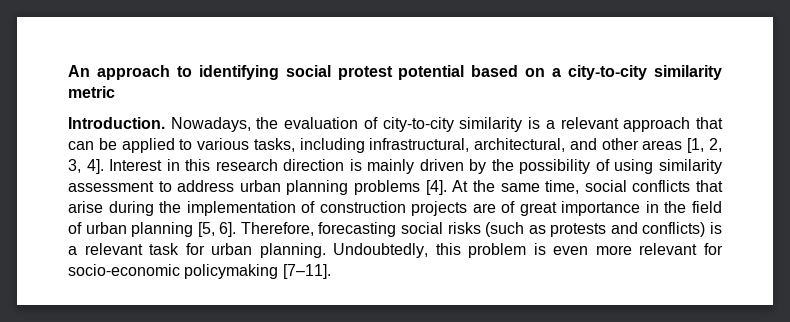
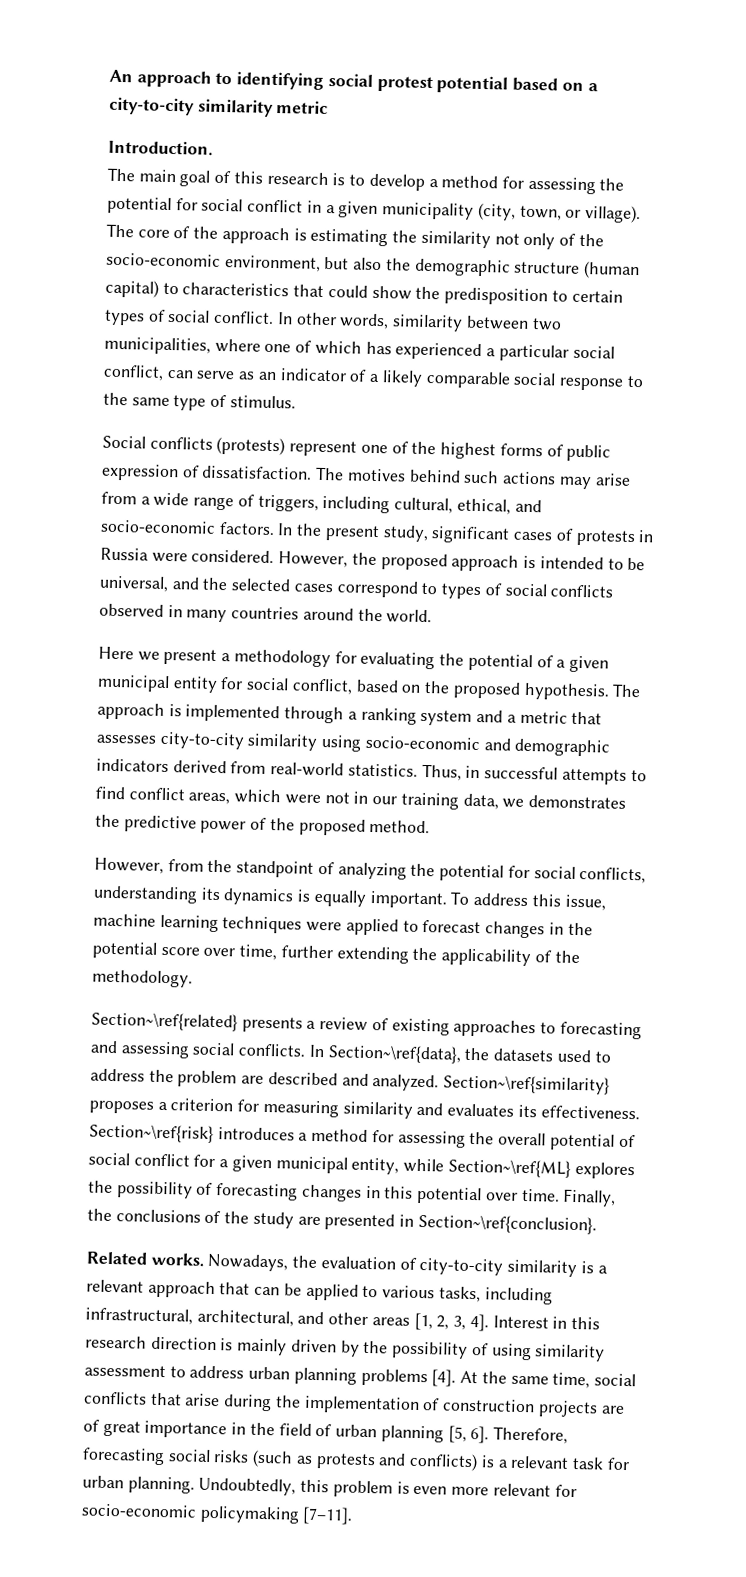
(165, 123) none -> [107,167,625,195] [107,196,641,224] [106,223,604,250] [106,252,641,280] [105,279,623,306] [104,309,562,332] [104,336,615,362] [103,364,644,391] [103,392,296,411] [102,435,612,462] [101,463,631,490] [101,491,542,515] [100,519,655,547] [100,547,646,572] [99,575,614,600] [99,603,433,624] [98,646,609,673] [97,674,642,701] [97,702,603,726] [96,731,611,757] [96,758,647,785] [95,786,626,810] [95,814,431,836] [94,857,647,884] [93,885,606,911] [93,913,593,939] [92,941,580,967] [92,969,193,988] [91,1011,642,1040] [90,1040,611,1064] [90,1068,611,1095] [89,1098,640,1120] [89,1123,636,1151] [88,1152,635,1180] [88,1180,617,1207] [87,1208,597,1235] [86,1251,204,1267] // The main goal of this research is to develop a method for assessing the potential for social conflict in a given municipality (city, town, or village). The core of the approach is estimating the similarity not only of the socio-economic environment, but also the demographic structure (human capital) to characteristics that could show the predisposition to certain types of social conflict. In other words, similarity between two municipalities, where one of which has experienced a particular social conflict, can serve as an indicator of a likely comparable social response to the same type of stimulus. // Social conflicts (protests) represent one of the highest forms of public expression of dissatisfaction. The motives behind such actions may arise from a wide range of triggers, including cultural, ethical, and socio-economic factors. In the present study, significant cases of protests in Russia were considered. However, the proposed approach is intended to be universal, and the selected cases correspond to types of social conflicts observed in many countries around the world. // Here we present a methodology for evaluating the potential of a given municipal entity for social conflict, based on the proposed hypothesis. The approach is implemented through a ranking system and a metric that assesses city-to-city similarity using socio-economic and demographic indicators derived from real-world statistics. Thus, in successful attempts to find conflict areas, which were not in our training data, we demonstrates the predictive power of the proposed method. // However, from the standpoint of analyzing the potential for social conflicts, understanding its dynamics is equally important. To address this issue, machine learning techniques were applied to forecast changes in the potential score over time, further extending the applicability of the methodology. // Section~\ref{related} presents a review of existing approaches to forecasting and assessing social conflicts. In Section~\ref{data}, the datasets used to address the problem are described and analyzed. Section~\ref{similarity} proposes a criterion for measuring similarity and evaluates its effectiveness. Section~\ref{risk} introduces a method for assessing the overall potential of social conflict for a given municipal entity, while Section~\ref{ML} explores the possibility of forecasting changes in this potential over time. Finally, the conclusions of the study are presented in Section~\ref{conclusion}. // Related works.

